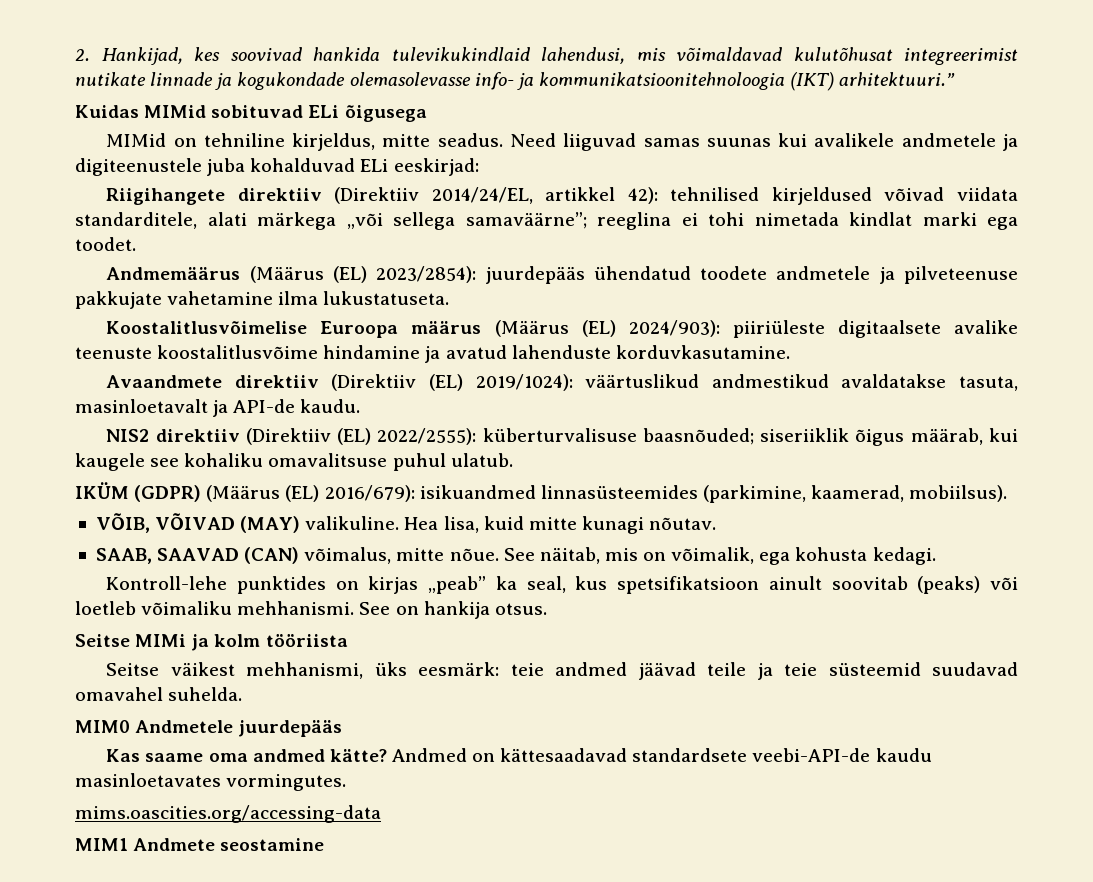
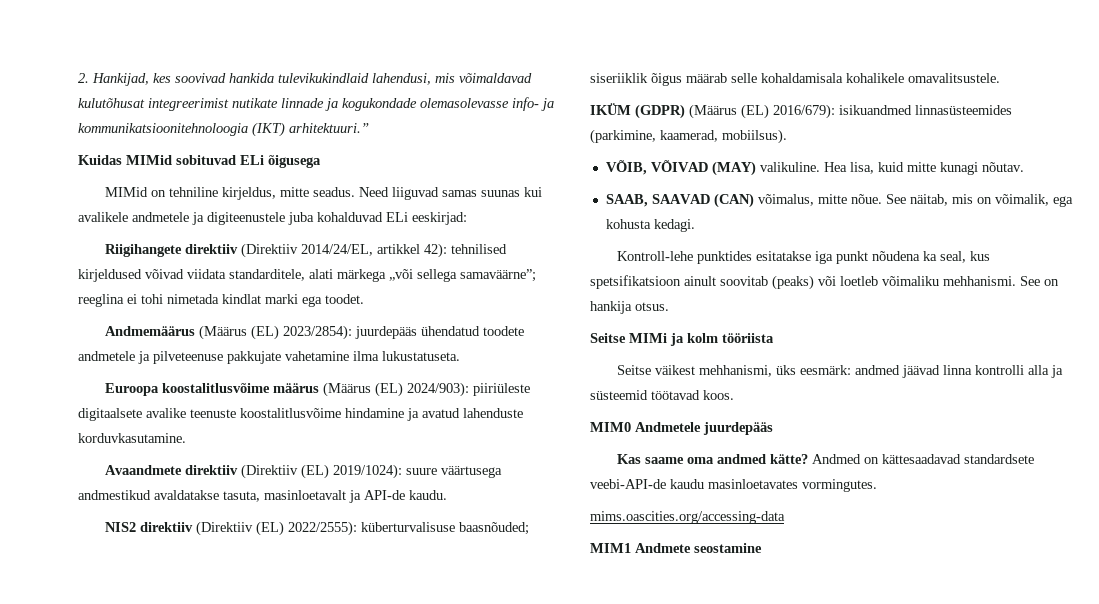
[106,321,399,338] Koostalitlusvõimelise Euroopa -> [104,383,270,396] Euroopa koostalitlusvõime
[585,374,700,388] väärtuslikud -> [405,466,502,478] suure väärtusega
[910,428,1019,445] [75,453,513,471] määrab, kui kaugele see kohaliku omavalitsuse puhul ulatub. -> [686,73,1000,83] määrab selle kohaldamisala kohalikele omavalitsustele.
[335,576,487,594] on kirjas „peab” -> [755,251,920,264] esitatakse iga punkt nõudena
[510,663,544,676] teie -> (851, 370) none
[707,662,1018,680] [75,687,243,701] teile ja teie süsteemid suudavad omavahel suhelda. -> [942,365,1063,378] [590,390,734,400] linna kontrolli alla ja süsteemid töötavad koos.

